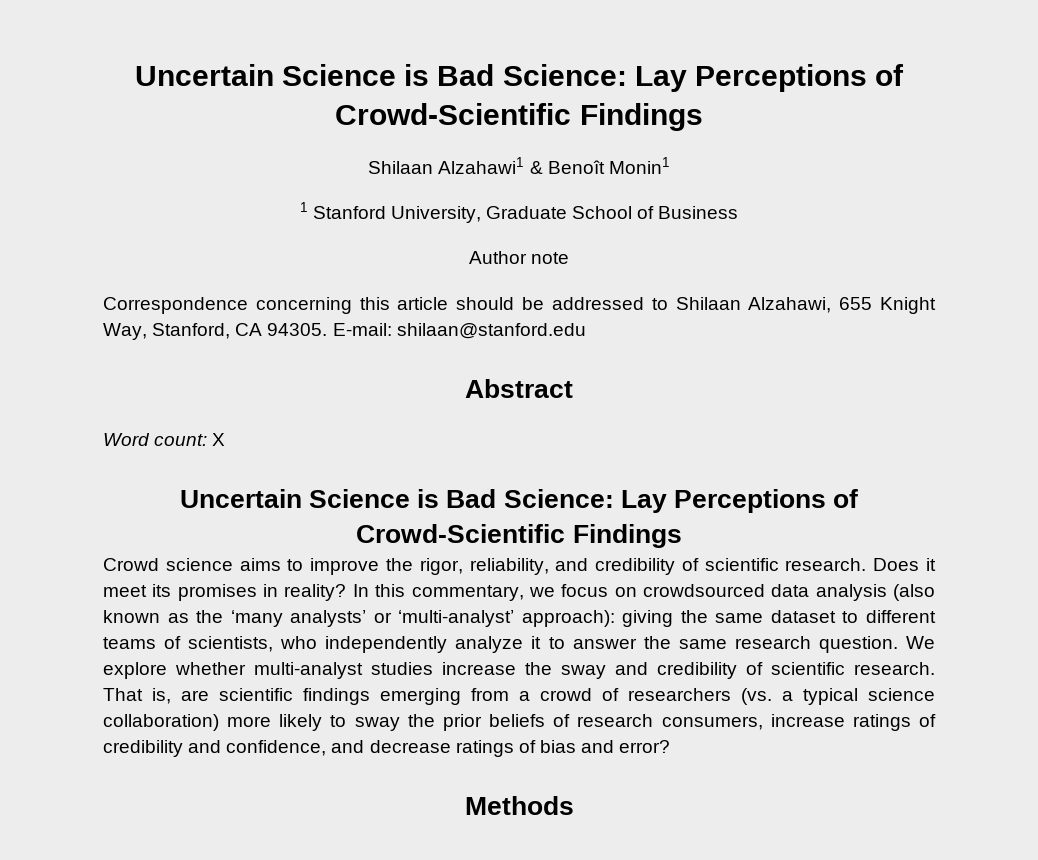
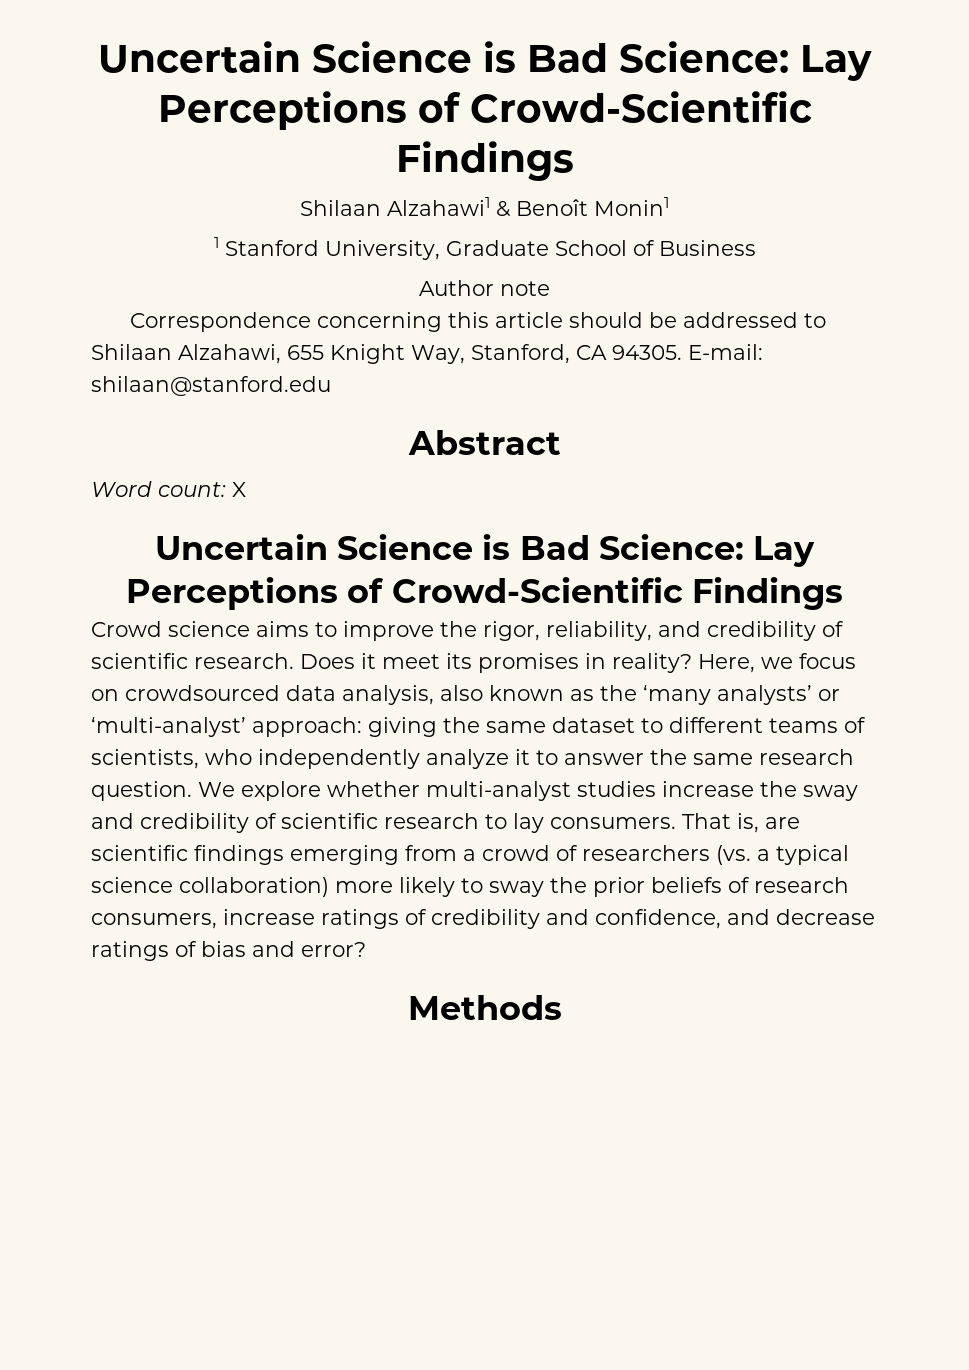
[352,584,524,601] In this commentary, -> [698,654,755,673] Here,
[815,584,935,601] analysis (also -> [342,685,483,705] analysis, also
[521,610,615,627] approach): -> [252,717,362,737] approach:
[854,662,935,675] research. -> [384,813,676,833] research to lay consumers.

